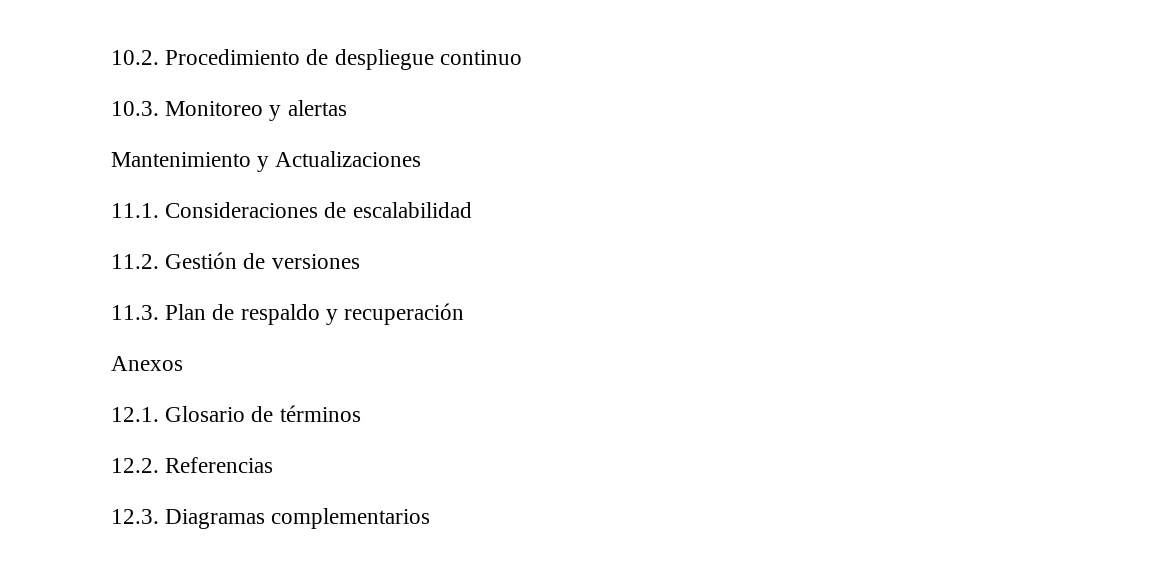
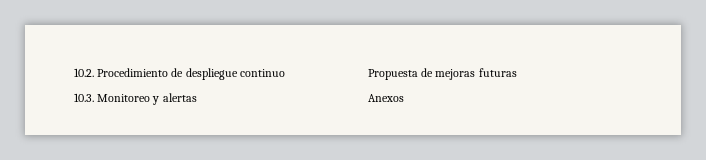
[111,151,422,172] [111,202,472,218] [111,252,360,269] [111,303,465,325] [111,356,183,371] [111,405,361,422] [111,457,274,473] [111,508,431,529] Mantenimiento y Actualizaciones // 11.1. Consideraciones de escalabilidad // 11.2. Gestión de versiones // 11.3. Plan de respaldo y recuperación // Anexos // 12.1. Glosario de términos // 12.2. Referencias // 12.3. Diagramas complementarios -> [368,68,517,80] [368,94,404,102] Propuesta de mejoras futuras // Anexos

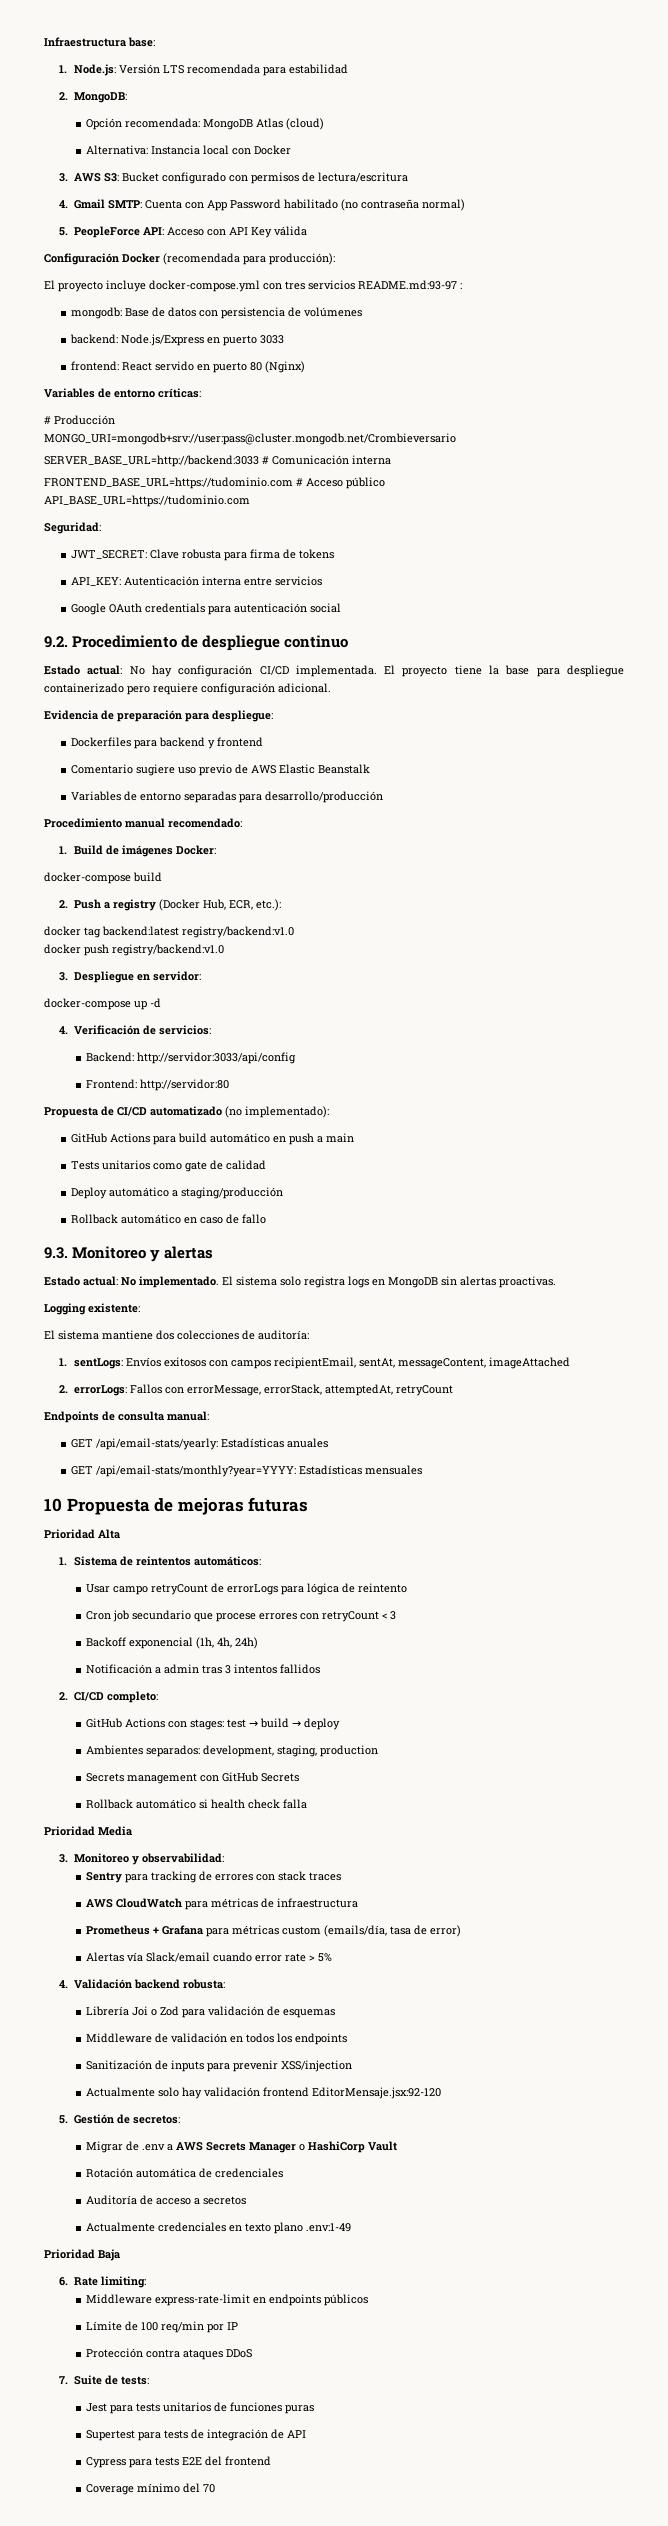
[74,68,285,80] [74,93,197,105] [368,68,517,80] [368,94,404,102] 10.2. Procedimiento de despliegue continuo // 10.3. Monitoreo y alertas // Propuesta de mejoras futuras // Anexos -> [44,37,155,47] [58,64,348,76] [58,92,127,103] [86,118,325,130] [86,145,292,155] [58,172,408,184] [58,199,465,211] [58,226,307,238] [44,253,335,265] [44,280,462,292] [71,307,363,319] [70,334,285,346] [71,361,306,373] [44,388,201,398] [44,415,115,425] [44,433,456,445] [44,455,391,467] [44,477,385,489] [44,495,250,507] [44,522,101,534] [71,549,335,561] [71,576,323,586] [71,603,342,615] [44,635,349,651] [44,665,625,677] [44,683,331,695] [44,710,273,722] [71,737,264,749] [71,764,371,776] [71,791,384,803] [44,818,242,828] [58,845,216,857] [44,872,162,884] [58,899,281,911] [44,926,294,938] [44,944,224,956] [58,971,201,983] [44,998,161,1010] [58,1025,211,1035] [86,1052,297,1064] [86,1079,230,1091] [44,1106,329,1118] [71,1133,355,1145] [71,1160,267,1172] [71,1187,284,1199] [71,1214,267,1224] [44,1246,214,1262] [44,1276,556,1288] [44,1303,140,1315] [44,1330,309,1340] [58,1357,570,1369] [58,1384,453,1396] [44,1411,209,1423] [71,1438,329,1450] [71,1465,423,1477] [44,1497,309,1515] [44,1529,120,1539] [58,1556,261,1566] [86,1583,408,1595] [86,1610,397,1622] [86,1637,259,1649] [86,1664,321,1674] [58,1691,158,1703] [86,1718,341,1730] [86,1745,379,1757] [86,1772,300,1784] [86,1799,308,1809] [44,1826,132,1836] [58,1853,224,1865] [86,1871,342,1883] [86,1898,359,1910] [86,1925,462,1937] [86,1952,333,1962] [58,1979,225,1989] [86,2006,336,2018] [86,2033,348,2045] [86,2060,353,2072] [86,2087,442,2099] [58,2114,180,2124] [86,2141,398,2153] [86,2168,284,2178] [86,2195,247,2205] [86,2222,352,2234] [44,2249,120,2261] [58,2276,146,2288] [86,2294,369,2306] [86,2321,239,2333] [86,2348,253,2360] [58,2375,149,2385] [86,2402,315,2414] [86,2429,307,2441] [86,2456,272,2468] [86,2483,216,2495] Infraestructura base: // 1. Node.js: Versión LTS recomendada para estabilidad // 2. MongoDB: // Opción recomendada: MongoDB Atlas (cloud) // Alternativa: Instancia local con Docker // 3. AWS S3: Bucket configurado con permisos de lectura/escritura // 4. Gmail SMTP: Cuenta con App Password habilitado (no contraseña normal) // 5. PeopleForce API: Acceso con API Key válida // Configuración Docker (recomendada para producción): // El proyecto incluye docker-compose.yml con tres servicios README.md:93-97 : // mongodb: Base de datos con persistencia de volúmenes // backend: Node.js/Express en puerto 3033 // frontend: React servido en puerto 80 (Nginx) // Variables de entorno críticas: // # Producción // MONGO_URI=mongodb+srv://user:pass@cluster.mongodb.net/Crombieversario // SERVER_BASE_URL=http://backend:3033 # Comunicación interna // FRONTEND_BASE_URL=https://tudominio.com # Acceso público // API_BASE_URL=https://tudominio.com // Seguridad: // JWT_SECRET: Clave robusta para firma de tokens // API_KEY: Autenticación interna entre servicios // Google OAuth credentials para autenticación social // 9.2. Procedimiento de despliegue continuo // Estado actual: No hay configuración CI/CD implementada. El proyecto tiene la base para despliegue containerizado pero requiere configuración adicional. // Evidencia de preparación para despliegue: // Dockerfiles para backend y frontend // Comentario sugiere uso previo de AWS Elastic Beanstalk // Variables de entorno separadas para desarrollo/producción // Procedimiento manual recomendado: // 1. Build de imágenes Docker: // docker-compose build // 2. Push a registry (Docker Hub, ECR, etc.): // docker tag backend:latest registry/backend:v1.0 // docker push registry/backend:v1.0 // 3. Despliegue en servidor: // docker-compose up -d // 4. Verificación de servicios: // Backend: http://servidor:3033/api/config // Frontend: http://servidor:80 // Propuesta de CI/CD automatizado (no implementado): // GitHub Actions para build automático en push a main // Tests unitarios como gate de calidad // Deploy automático a staging/producción // Rollback automático en caso de fallo // 9.3. Monitoreo y alertas // Estado actual: No implementado. El sistema solo registra logs en MongoDB sin alertas proactivas. // Logging existente: // El sistema mantiene dos colecciones de auditoría: // 1. sentLogs: Envíos exitosos con campos recipientEmail, sentAt, messageContent, imageAttached // 2. errorLogs: Fallos con errorMessage, errorStack, attemptedAt, retryCount // Endpoints de consulta manual: // GET /api/email-stats/yearly: Estadísticas anuales // GET /api/email-stats/monthly?year=YYYY: Estadísticas mensuales // 10 Propuesta de mejoras futuras // Prioridad Alta // 1. Sistema de reintentos automáticos: // Usar campo retryCount de errorLogs para lógica de reintento // Cron job secundario que procese errores con retryCount < 3 // Backoff exponencial (1h, 4h, 24h) // Notificación a admin tras 3 intentos fallidos // 2. CI/CD completo: // GitHub Actions con stages: test → build → deploy // Ambientes separados: development, staging, production // Secrets management con GitHub Secrets // Rollback automático si health check falla // Prioridad Media // 3. Monitoreo y observabilidad: // Sentry para tracking de errores con stack traces // AWS CloudWatch para métricas de infraestructura // Prometheus + Grafana para métricas custom (emails/día, tasa de error) // Alertas vía Slack/email cuando error rate > 5% // 4. Validación backend robusta: // Librería Joi o Zod para validación de esquemas // Middleware de validación en todos los endpoints // Sanitización de inputs para prevenir XSS/injection // Actualmente solo hay validación frontend EditorMensaje.jsx:92-120 // 5. Gestión de secretos: // Migrar de .env a AWS Secrets Manager o HashiCorp Vault // Rotación automática de credenciales // Auditoría de acceso a secretos // Actualmente credenciales en texto plano .env:1-49 // Prioridad Baja // 6. Rate limiting: // Middleware express-rate-limit en endpoints públicos // Límite de 100 req/min por IP // Protección contra ataques DDoS // 7. Suite de tests: // Jest para tests unitarios de funciones puras // Supertest para tests de integración de API // Cypress para tests E2E del frontend // Coverage mínimo del 70

